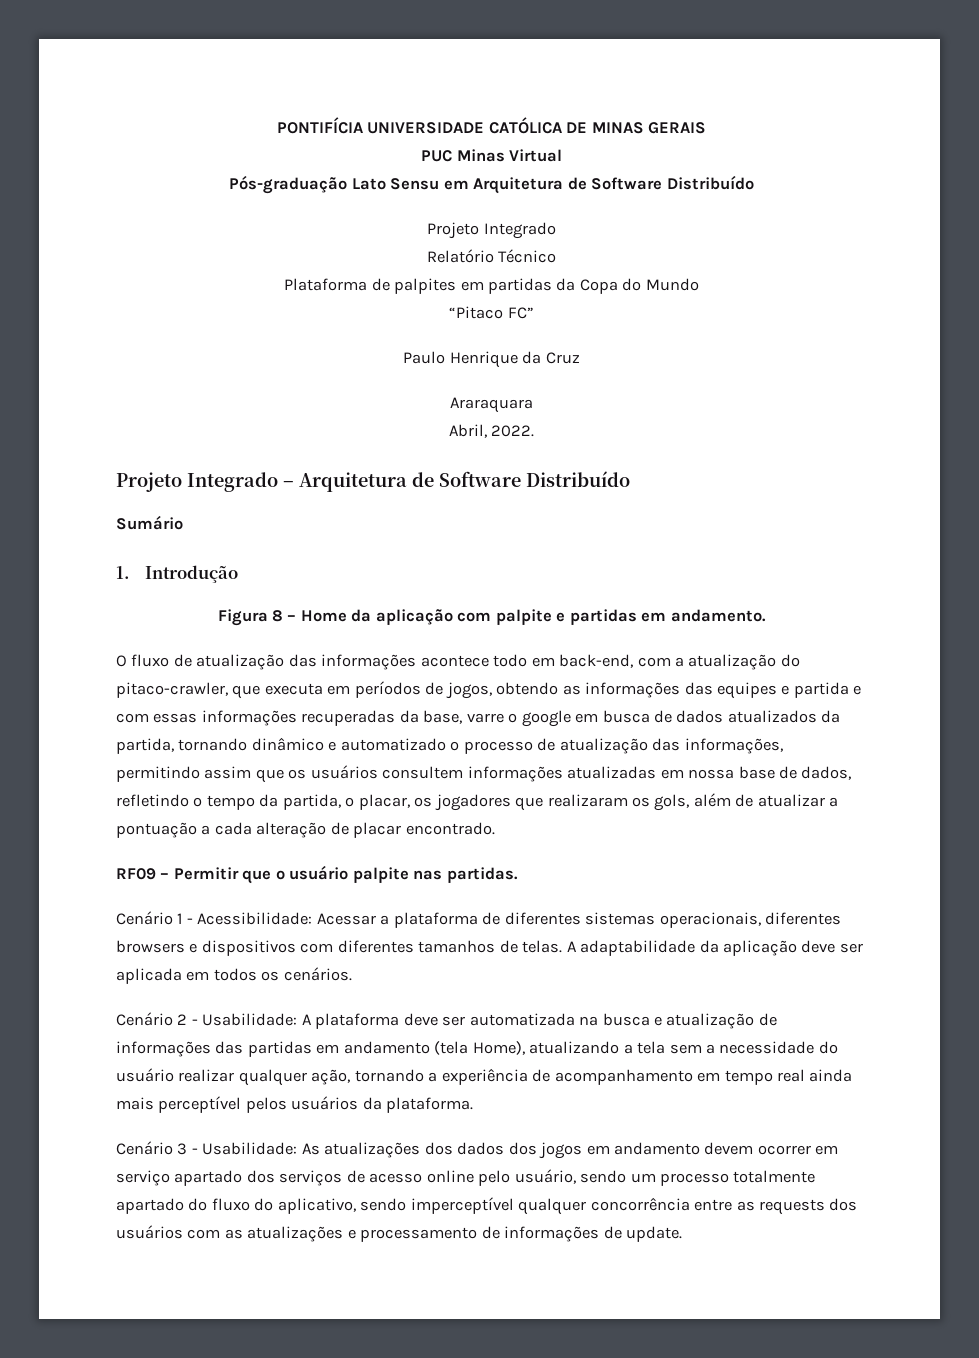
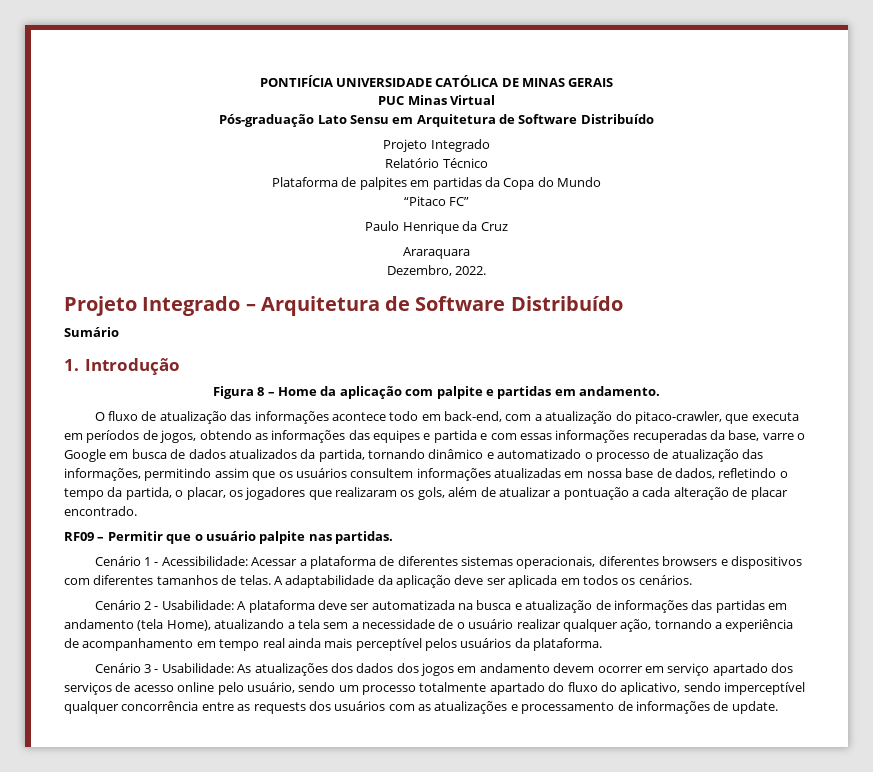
[448,424,487,438] Abril, -> [386,265,452,276] Dezembro,
[521,710,571,727] google -> [64,449,106,462] Google
[818,1041,838,1054] do -> [438,619,465,629] de o

